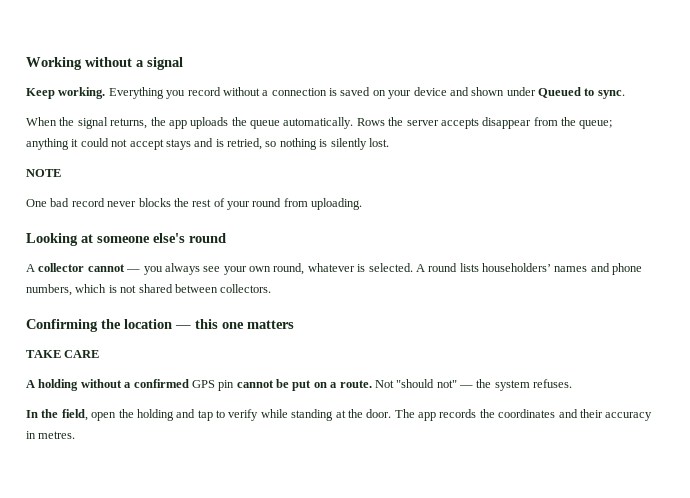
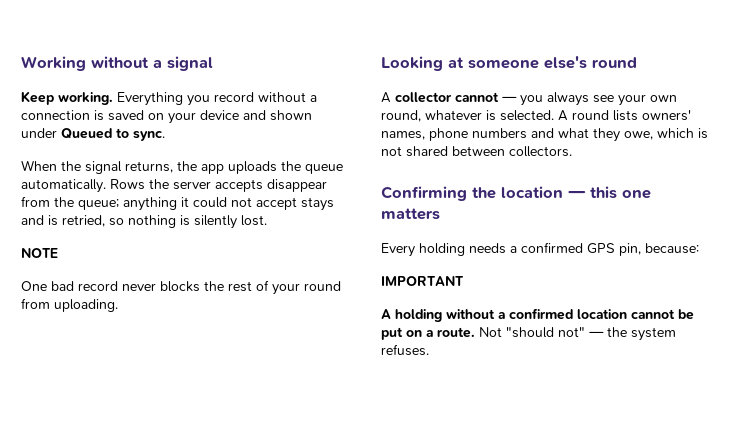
[482,263,643,275] [26,284,72,296] householders’ names and phone numbers, -> [642,110,691,121] [381,128,653,142] owners' names, phone numbers and what they owe,
[26,350,100,358] TAKE CARE -> [381,242,699,257] [381,276,464,286] Every holding needs a confirmed GPS pin, because: // IMPORTANT
[191,380,235,391] GPS pin -> [577,309,627,319] location
[26,409,653,421] [26,431,76,439] // In the field, open the holding and tap to verify while standing at the door. The app records the coordinates and their accuracy in metres. -> (429, 350) none

